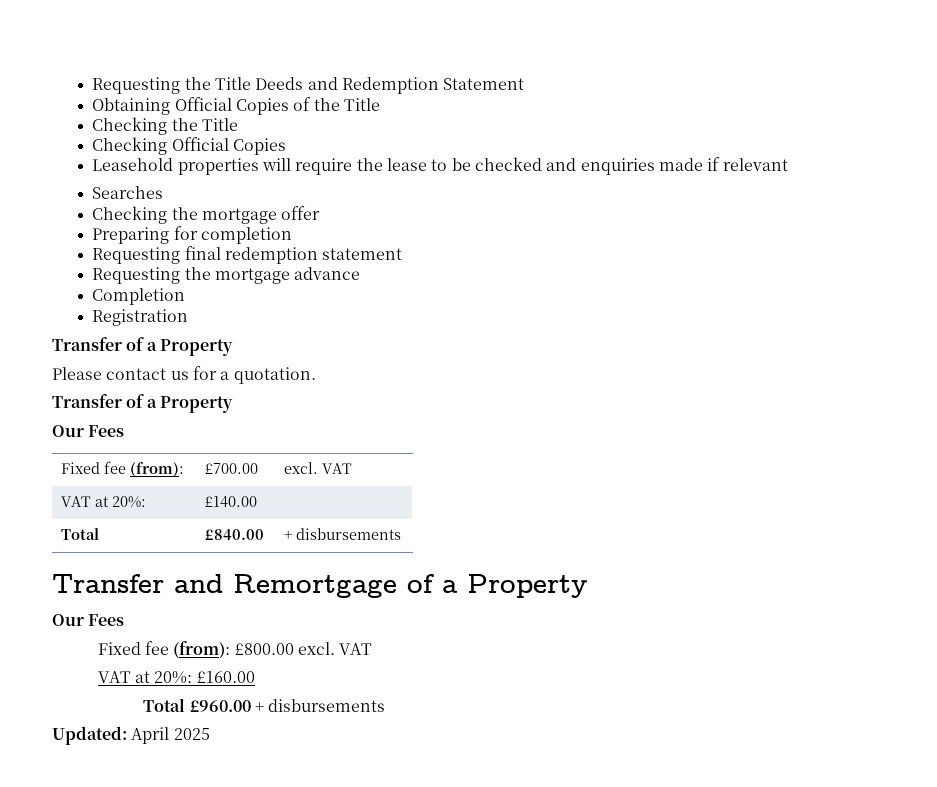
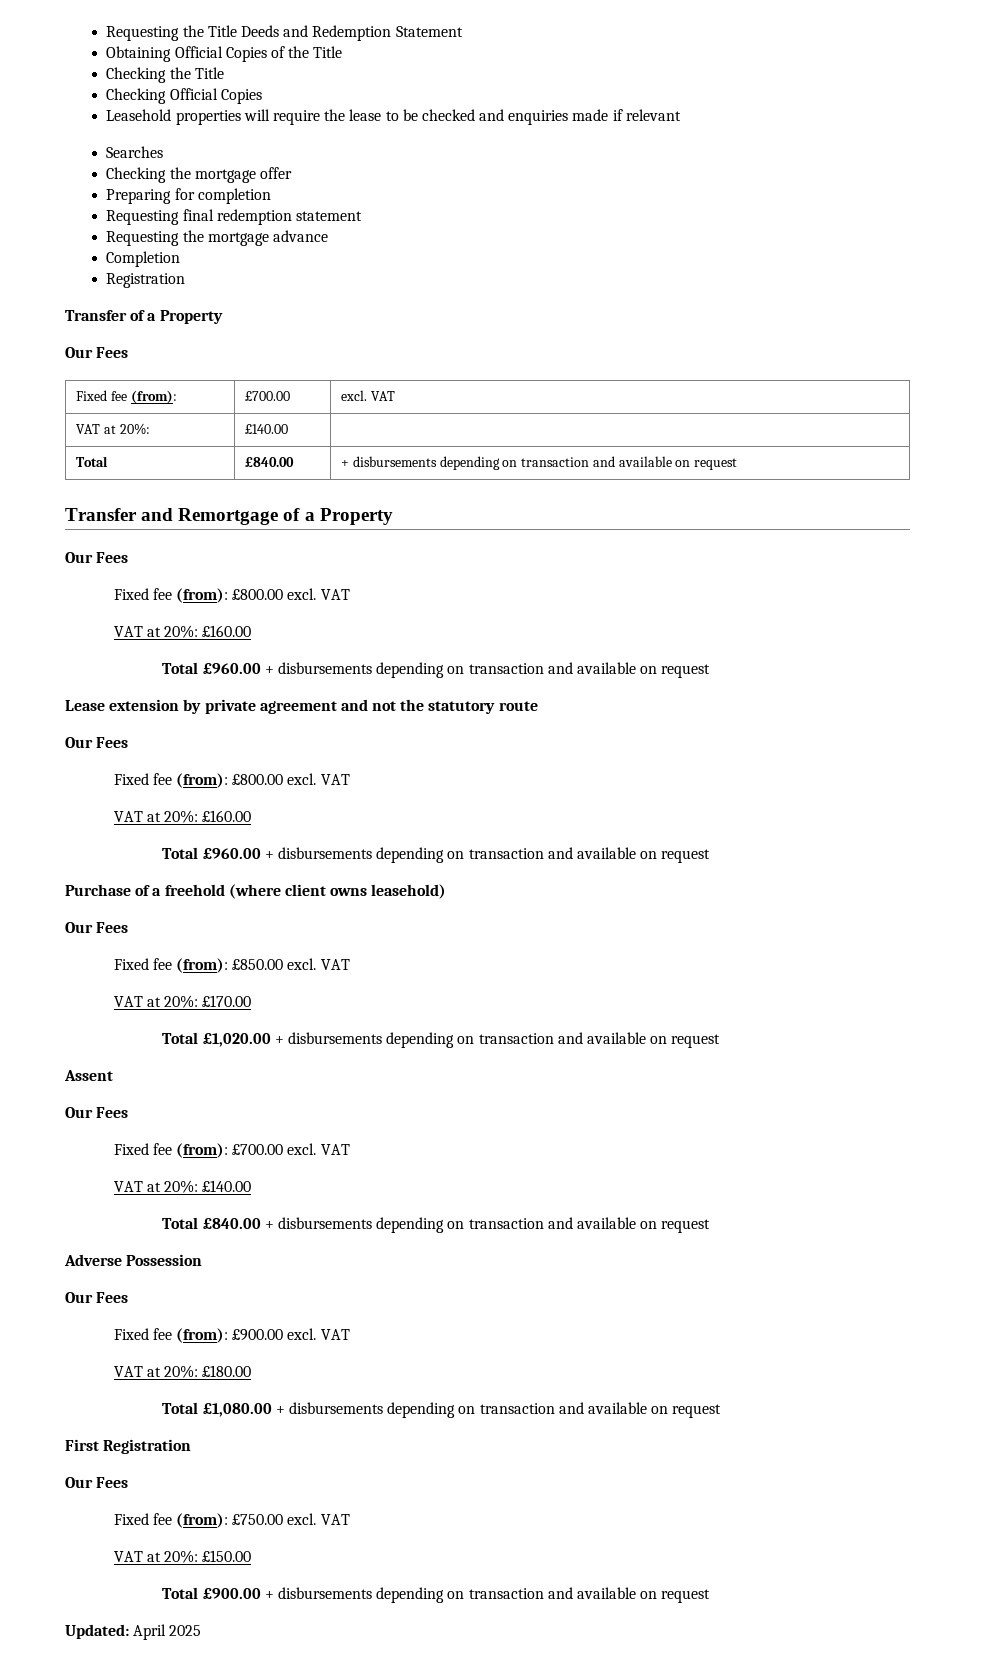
[52,366,316,384] [52,394,233,413] // Please contact us for a quotation. // Transfer of a Property -> (223, 317) none
(402, 534) none -> [439,456,738,470] depending on transaction and available on request
(386, 705) none -> [376,662,711,678] [65,699,538,714] [65,737,129,748] [113,773,350,788] [113,810,252,823] [162,847,711,863] [65,884,447,899] [65,922,129,933] [113,958,350,973] [113,995,252,1008] [162,1032,721,1048] [64,1070,113,1081] [65,1107,129,1118] [113,1143,350,1158] [113,1180,252,1193] [162,1217,711,1233] [64,1254,203,1266] [65,1292,129,1303] [113,1328,350,1343] [113,1365,252,1378] [162,1402,722,1418] [65,1439,192,1454] [65,1477,129,1488] [113,1513,350,1528] [113,1550,252,1563] [162,1587,711,1603] depending on transaction and available on request // Lease extension by private agreement and not the statutory route // Our Fees // Fixed fee (from): £800.00 excl. VAT // VAT at 20%: £160.00 // Total £960.00 + disbursements depending on transaction and available on request // Purchase of a freehold (where client owns leasehold) // Our Fees // Fixed fee (from): £850.00 excl. VAT // VAT at 20%: £170.00 // Total £1,020.00 + disbursements depending on transaction and available on request // Assent // Our Fees // Fixed fee (from): £700.00 excl. VAT // VAT at 20%: £140.00 // Total £840.00 + disbursements depending on transaction and available on request // Adverse Possession // Our Fees // Fixed fee (from): £900.00 excl. VAT // VAT at 20%: £180.00 // Total £1,080.00 + disbursements depending on transaction and available on request // First Registration // Our Fees // Fixed fee (from): £750.00 excl. VAT // VAT at 20%: £150.00 // Total £900.00 + disbursements depending on transaction and available on request

